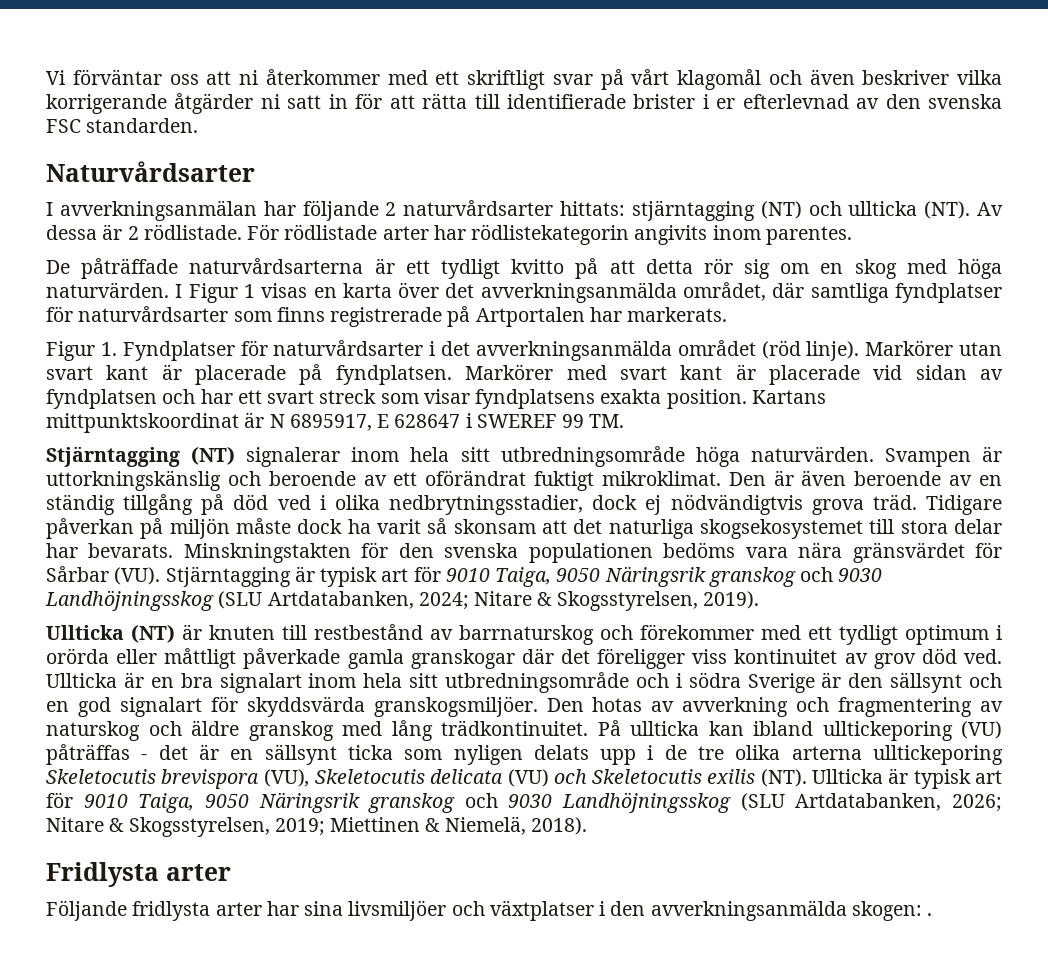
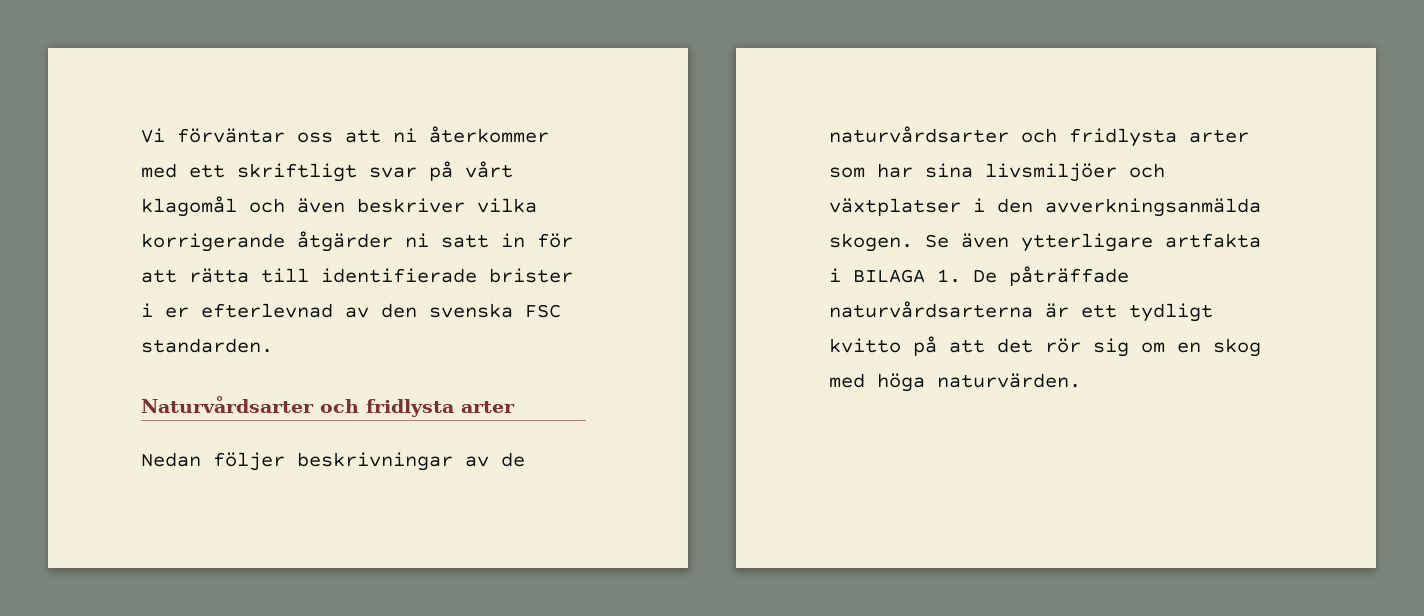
[46,200,1004,221] [46,224,852,245] // I avverkningsanmälan har följande 2 naturvårdsarter hittats: stjärntagging (NT) och ullticka (NT). Av dessa är 2 rödlistade. För rödlistade arter har rödlistekategorin angivits inom parentes. // -> [320,399,515,417] [141,452,525,471] [829,126,1249,147] [829,163,1165,182] [829,198,1261,217] [829,233,1261,252] [829,268,961,283] och fridlysta arter // Nedan följer beskrivningar av de naturvårdsarter och fridlysta arter som har sina livsmiljöer och växtplatser i den avverkningsanmälda skogen. Se även ytterligare artfakta i BILAGA 1.
[645,259,693,274] detta -> [997,338,1033,353] det
[175,282,1002,303] [46,306,728,327] [46,340,1003,361] [46,364,1004,385] [46,389,826,409] [46,412,625,433] [46,446,1003,467] [46,470,1002,491] [46,494,1003,515] [46,518,1003,539] [46,542,1003,563] [46,566,883,587] [45,590,759,611] [46,624,1002,645] [46,648,1002,669] [46,672,1002,693] [46,696,1003,717] [46,720,1002,741] [46,744,1003,765] [46,768,1002,789] [46,792,1002,813] [46,816,587,837] [46,862,231,887] [46,900,933,921] I Figur 1 visas en karta över det avverkningsanmälda området, där samtliga fyndplatser för naturvårdsarter som finns registrerade på Artportalen har markerats. // Figur 1. Fyndplatser för naturvårdsarter i det avverkningsanmälda området (röd linje). Markörer utan svart kant är placerade på fyndplatsen. Markörer med svart kant är placerade vid sidan av fyndplatsen och har ett svart streck som visar fyndplatsens exakta position. Kartans mittpunktskoordinat är N 6895917, E 628647 i SWEREF 99 TM. // Stjärntagging (NT) signalerar inom hela sitt utbredningsområde höga naturvärden. Svampen är uttorkningskänslig och beroende av ett oförändrat fuktigt mikroklimat. Den är även beroende av en ständig tillgång på död ved i olika nedbrytningsstadier, dock ej nödvändigtvis grova träd. Tidigare påverkan på miljön måste dock ha varit så skonsam att det naturliga skogsekosystemet till stora delar har bevarats. Minskningstakten för den svenska populationen bedöms vara nära gränsvärdet för Sårbar (VU). Stjärntagging är typisk art för 9010 Taiga, 9050 Näringsrik granskog och 9030 Landhöjningsskog (SLU Artdatabanken, 2024; Nitare & Skogsstyrelsen, 2019). // Ullticka (NT) är knuten till restbestånd av barrnaturskog och förekommer med ett tydligt optimum i orörda eller måttligt påverkade gamla granskogar där det föreligger viss kontinuitet av grov död ved. Ullticka är en bra signalart inom hela sitt utbredningsområde och i södra Sverige är den sällsynt och en god signalart för skyddsvärda granskogsmiljöer. Den hotas av avverkning och fragmentering av naturskog och äldre granskog med lång trädkontinuitet. På ullticka kan ibland ulltickeporing (VU) påträffas - det är en sällsynt ticka som nyligen delats upp i de tre olika arterna ulltickeporing Skeletocutis brevispora (VU), Skeletocutis delicata (VU) och Skeletocutis exilis (NT). Ullticka är typisk art för 9010 Taiga, 9050 Näringsrik granskog och 9030 Landhöjningsskog (SLU Artdatabanken, 2026; Nitare & Skogsstyrelsen, 2019; Miettinen & Niemelä, 2018). // Fridlysta arter // Följande fridlysta arter har sina livsmiljöer och växtplatser i den avverkningsanmälda skogen: . -> (1081, 380) none

